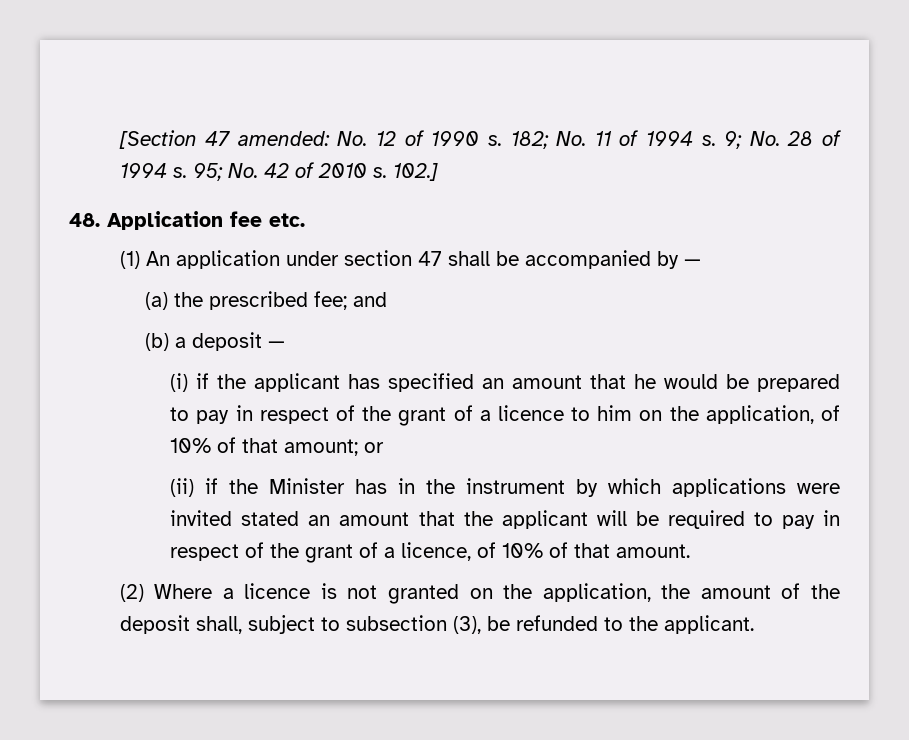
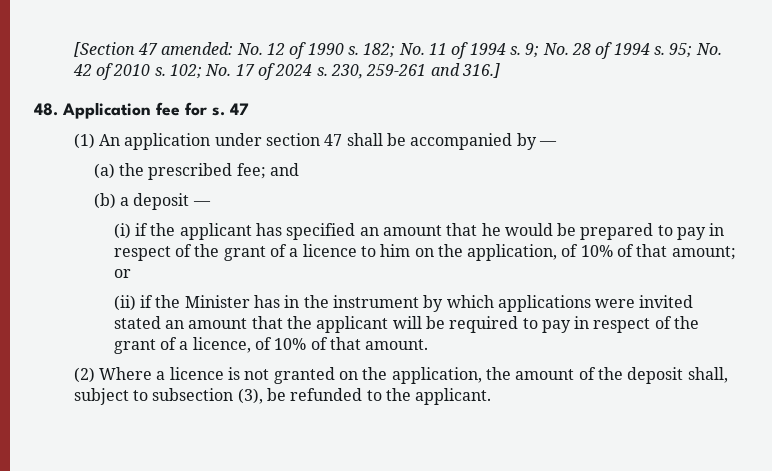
[392,163,438,181] 102.] -> [170,63,500,80] 102; No. 17 of 2024 s. 230, 259-261 and 316.]
[269,213,305,227] etc. -> [185,102,249,116] for s. 47

